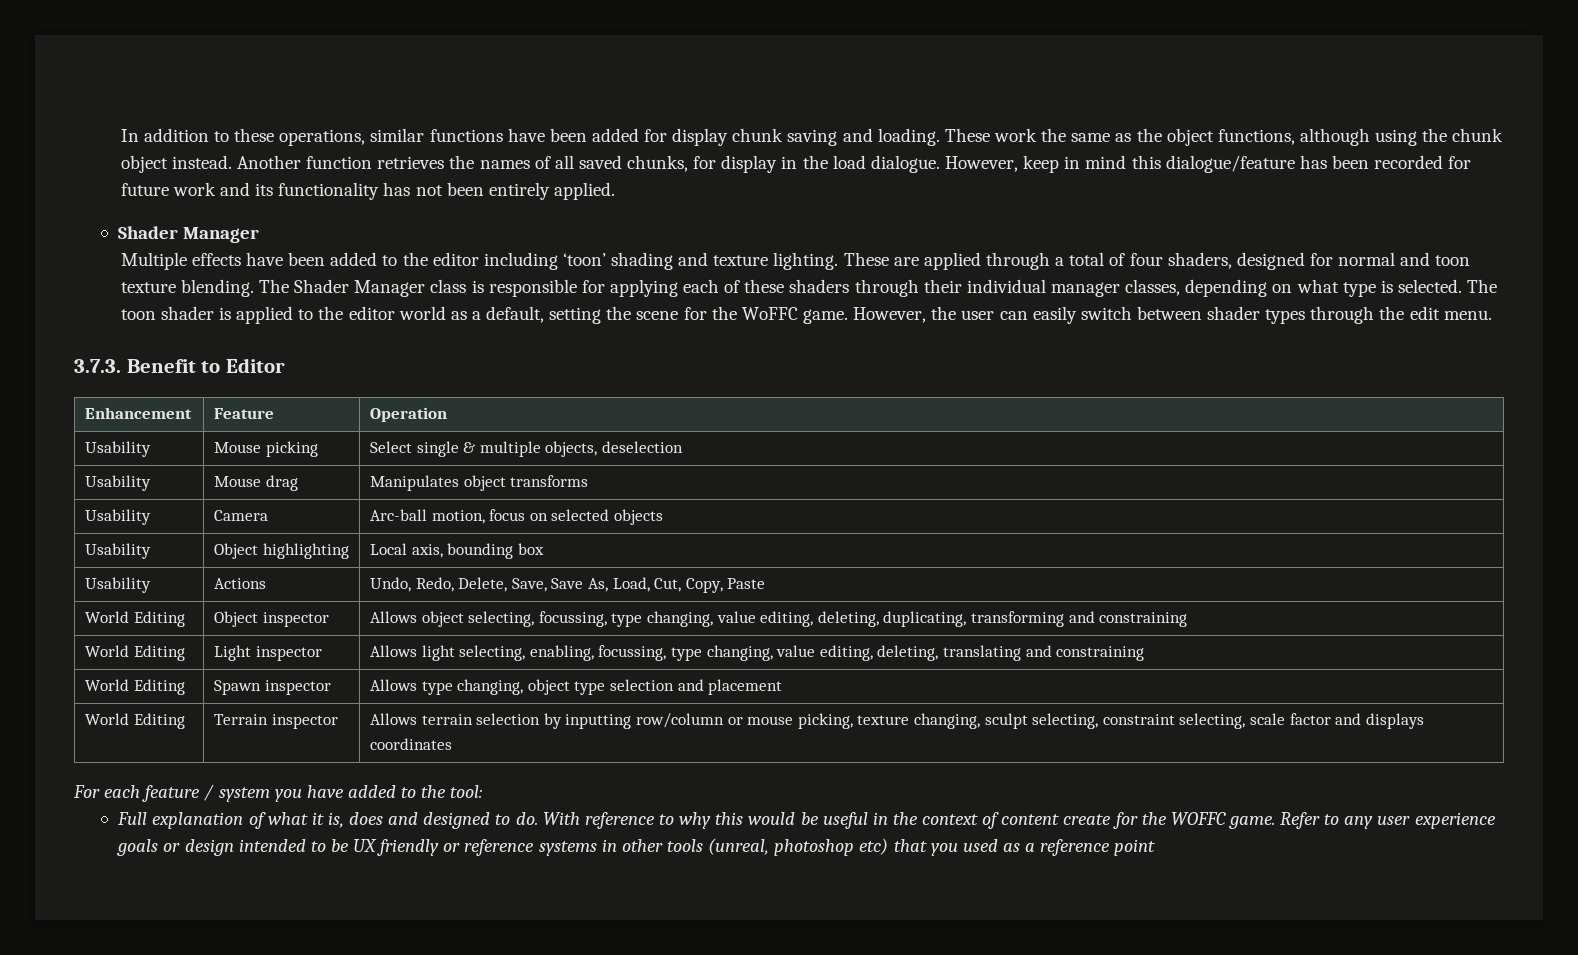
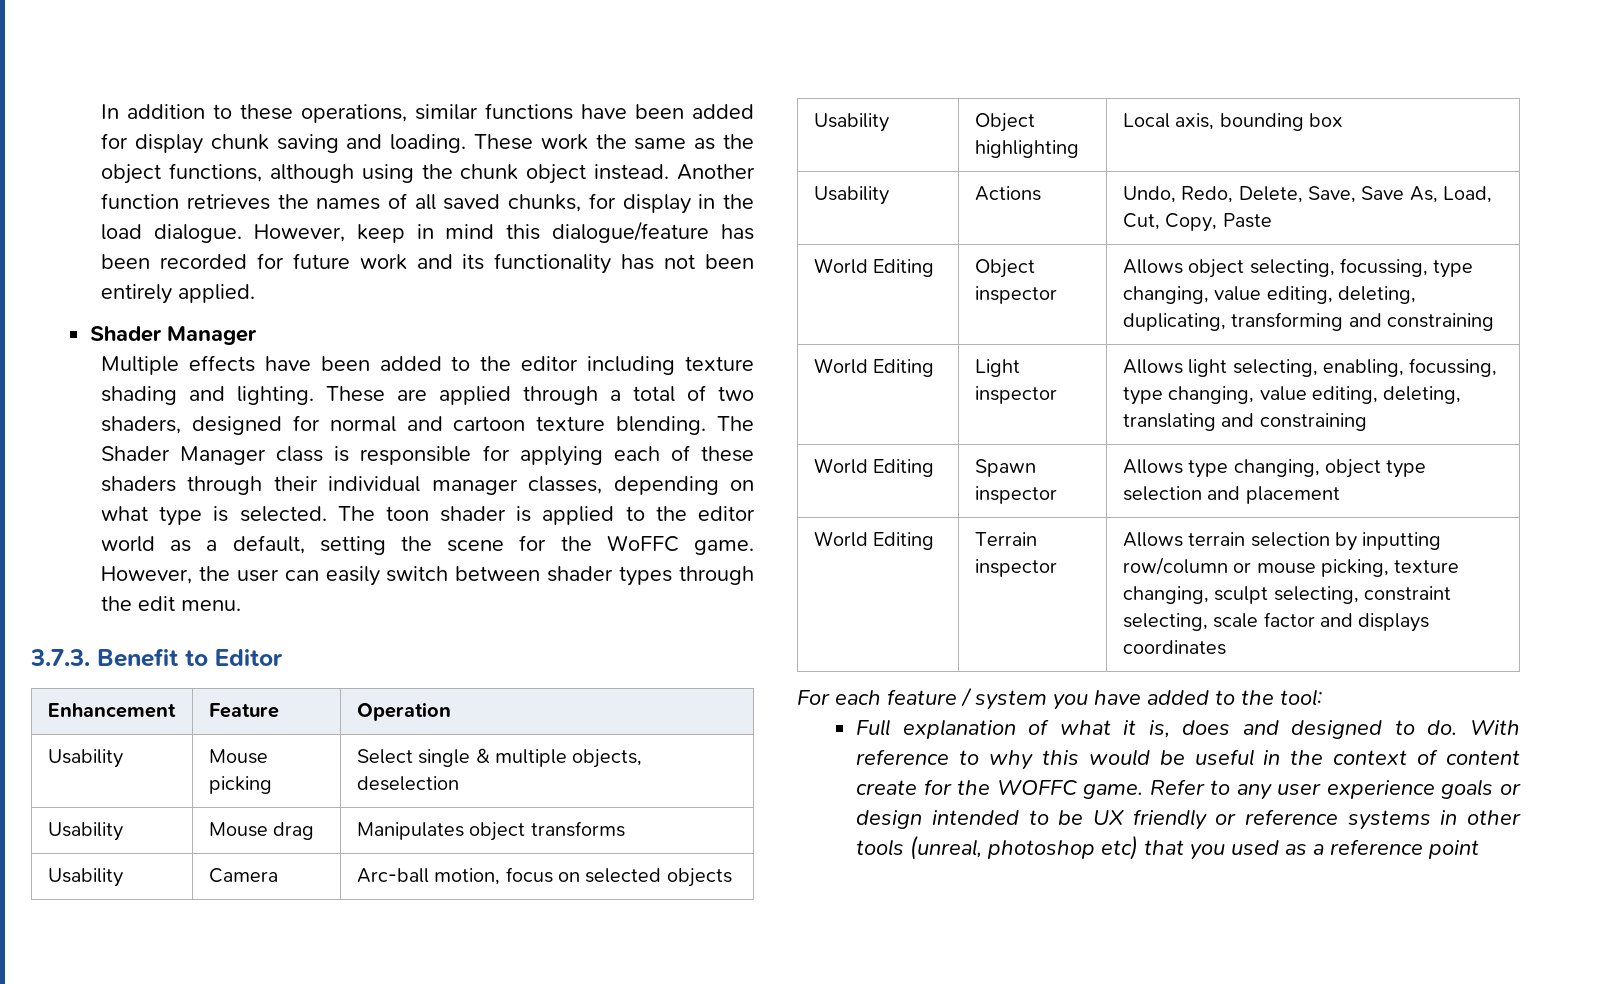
[562,253,606,266] ‘toon’ -> [685,356,755,371] texture
[713,255,769,266] texture -> (226, 393) none
[1129,253,1163,266] four -> [718,386,754,401] two
[1435,255,1471,266] toon -> [453,416,526,431] cartoon

